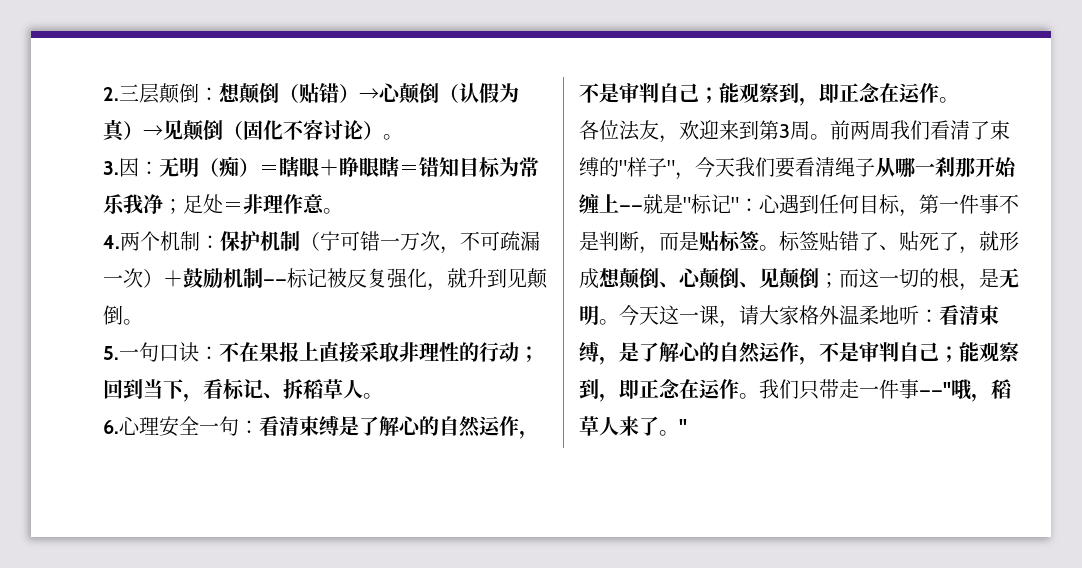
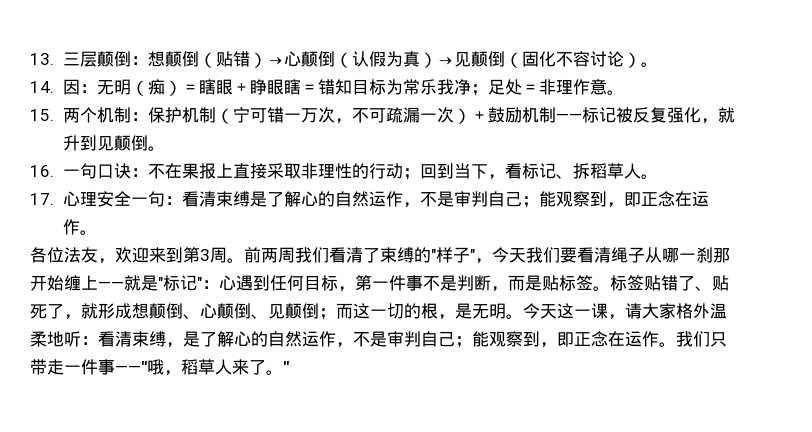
[103,87,119,101] 2. -> [30,53,54,65] 13.
[103,161,119,175] 3. -> [30,81,54,93] 14.
[103,235,120,249] 4. -> [30,109,54,121] 15.
[103,346,119,360] 5. -> [30,165,54,177] 16.
[103,420,119,434] 6. -> [30,193,54,205] 17.

